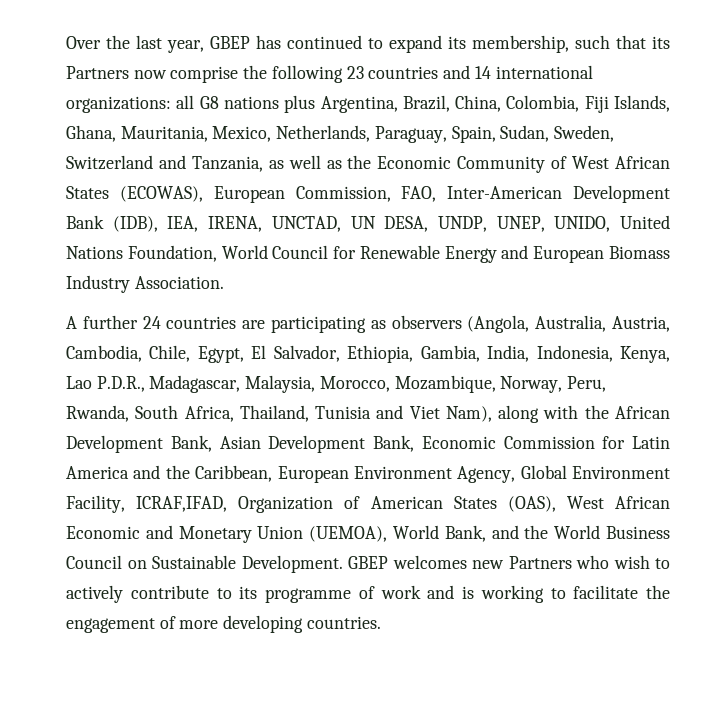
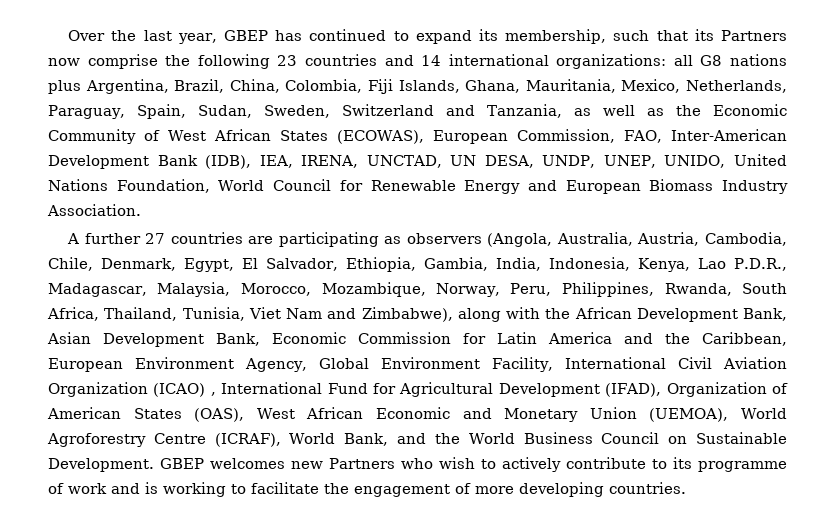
[142,316,161,329] 24 -> [145,233,166,244] 27
(191, 353) none -> [101,258,177,271] Denmark,
(607, 384) none -> [561,282,654,297] Philippines,
[315,405,492,422] Tunisia and Viet Nam), -> [182,307,453,322] Tunisia, Viet Nam and Zimbabwe),
[136,496,228,512] ICRAF,IFAD, -> [564,357,787,369] [48,382,662,397] International Civil Aviation Organization (ICAO) , International Fund for Agricultural Development (IFAD),
(440, 532) none -> [47,433,336,447] Agroforestry Centre (ICRAF), World

